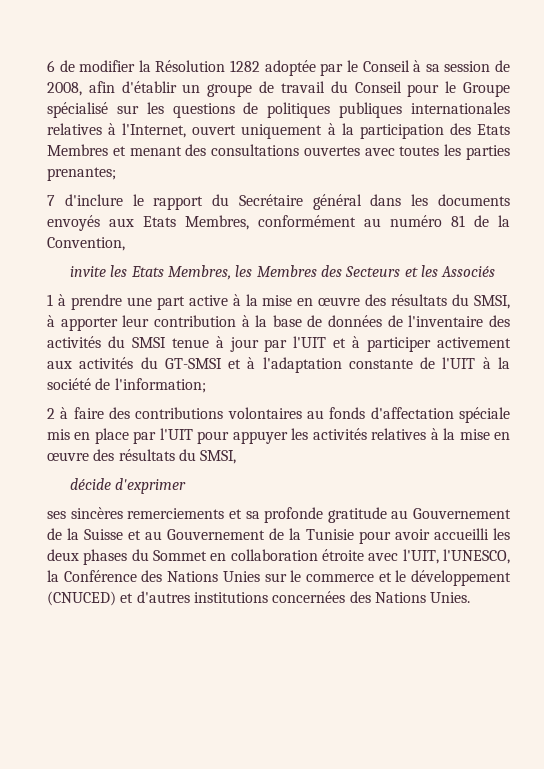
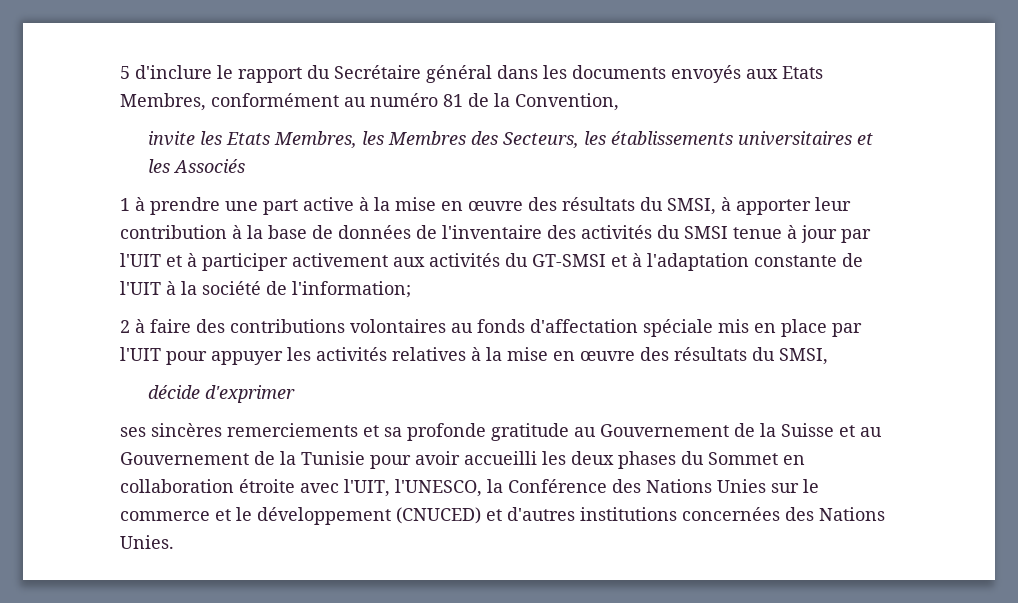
[47,60,511,76] [47,81,510,97] [47,102,511,118] [47,123,510,139] [47,144,510,160] [47,167,116,181] [47,195,55,206] 6 de modifier la Résolution 1282 adoptée par le Conseil à sa session de 2008, afin d'établir un groupe de travail du Conseil pour le Groupe spécialisé sur les questions de politiques publiques internationales relatives à l'Internet, ouvert uniquement à la participation des Etats Membres et menant des consultations ouvertes avec toutes les parties prenantes; // 7 -> [120,66,130,79] 5
[345,266,401,277] Secteurs -> [502,131,852,148] Secteurs, les établissements universitaires

